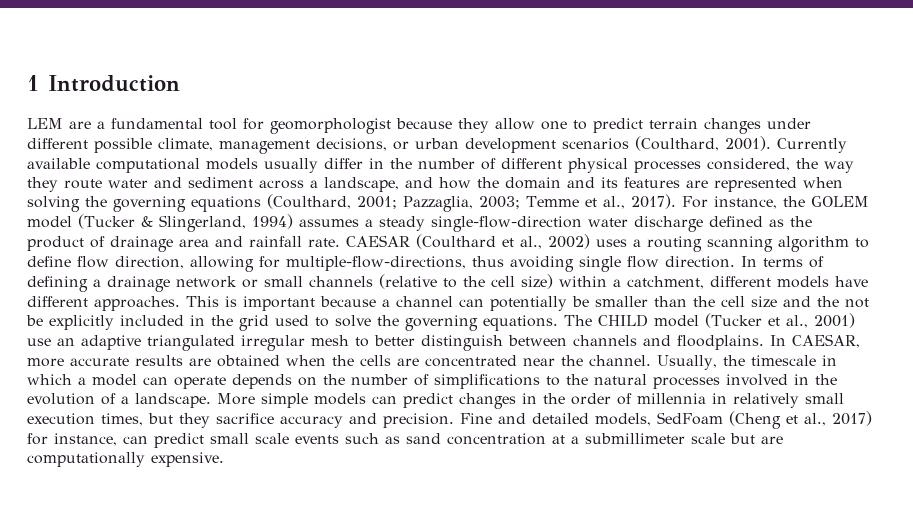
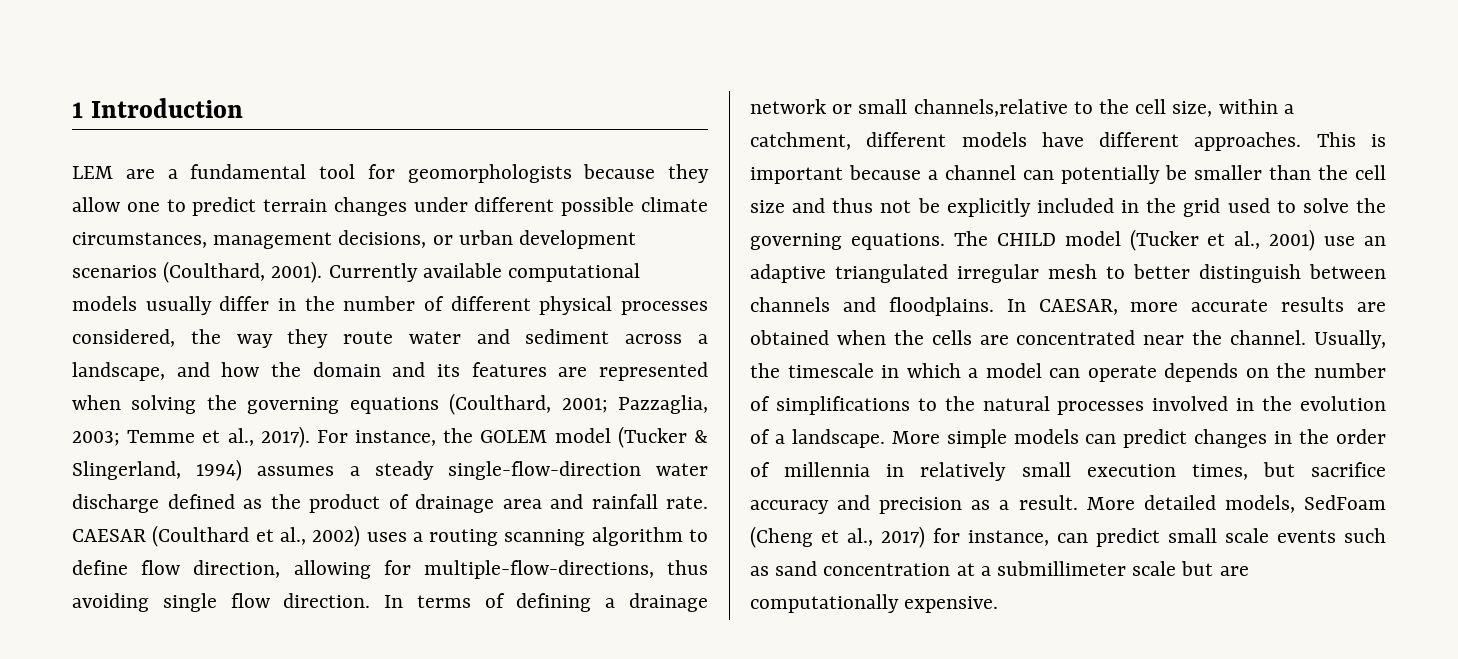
[270,118,391,134] geomorphologist -> [407,164,572,183] geomorphologists
[158,138,213,151] climate, -> [640,197,708,212] [72,232,207,248] climate circumstances,
[309,274,437,289] channels (relative -> [913,99,1068,117] channels,relative
[521,274,553,289] size) -> [1172,101,1213,117] size,
[817,296,839,307] the -> [832,198,874,213] thus
[179,413,210,428] they -> (1295, 469) none
[383,413,526,428] precision. Fine and -> [879,495,1135,514] precision as a result. More

